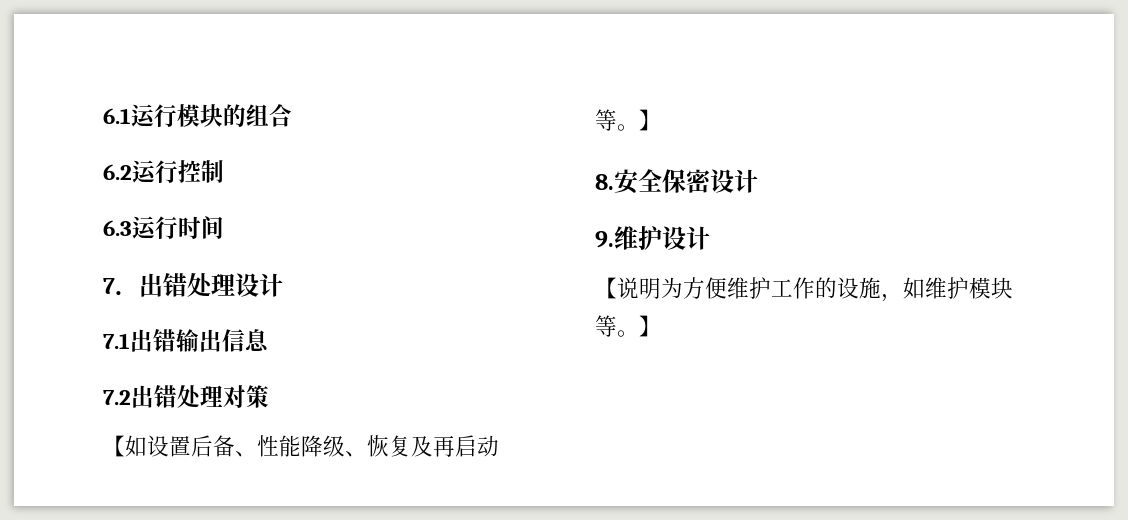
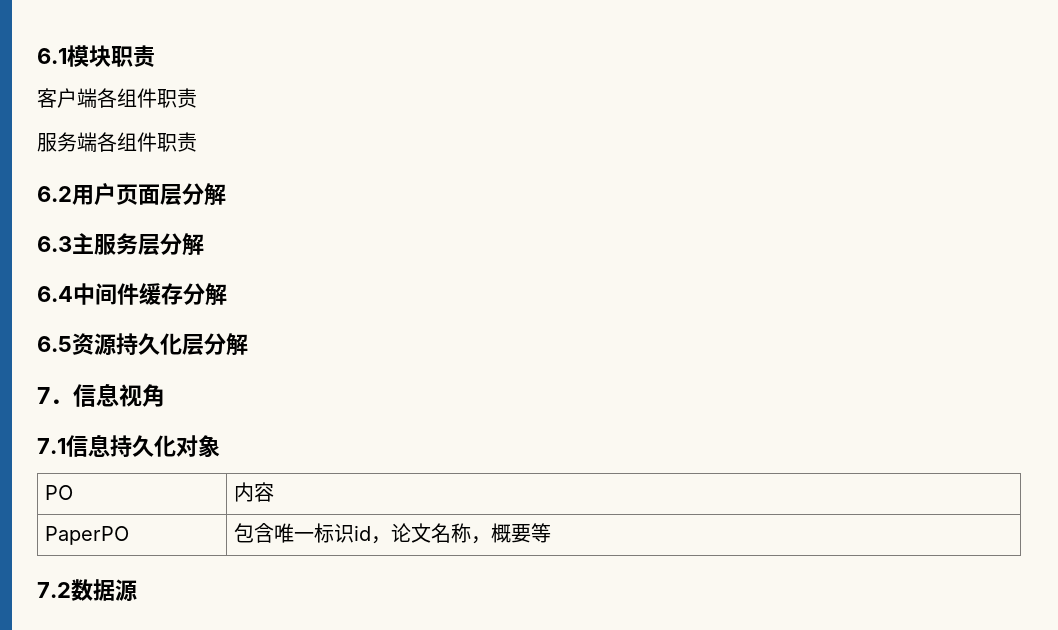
[131,104,292,128] [103,160,224,184] [103,216,224,240] [103,272,283,297] 运行模块的组合 // 6.2运行控制 // 6.3运行时间 // 7．出错处理设计 -> [67,45,155,67] [37,88,197,108] [37,132,197,152] [37,183,226,206] [37,233,204,256] [37,283,227,306] [37,333,248,356] [37,383,165,407] 模块职责 // 客户端各组件职责 // 服务端各组件职责 // 6.2用户页面层分解 // 6.3主服务层分解 // 6.4中间件缓存分解 // 6.5资源持久化层分解 // 7．信息视角
[130,329,269,352] [103,385,269,408] [103,435,499,457] [595,109,661,131] [595,169,758,194] [595,226,710,250] [595,277,1013,302] [595,315,661,337] 出错输出信息 // 7.2出错处理对策 // 【如设置后备、性能降级、恢复及再启动等。】 // 8.安全保密设计 // 9.维护设计 // 【说明为方便维护工作的设施，如维护模块等。】 -> [66,434,220,457] [45,485,74,500] [234,482,275,502] [45,526,130,545] [234,523,552,544] [37,579,137,602] 信息持久化对象 // PO | 内容 // PaperPO | 包含唯一标识id，论文名称，概要等 // 7.2数据源

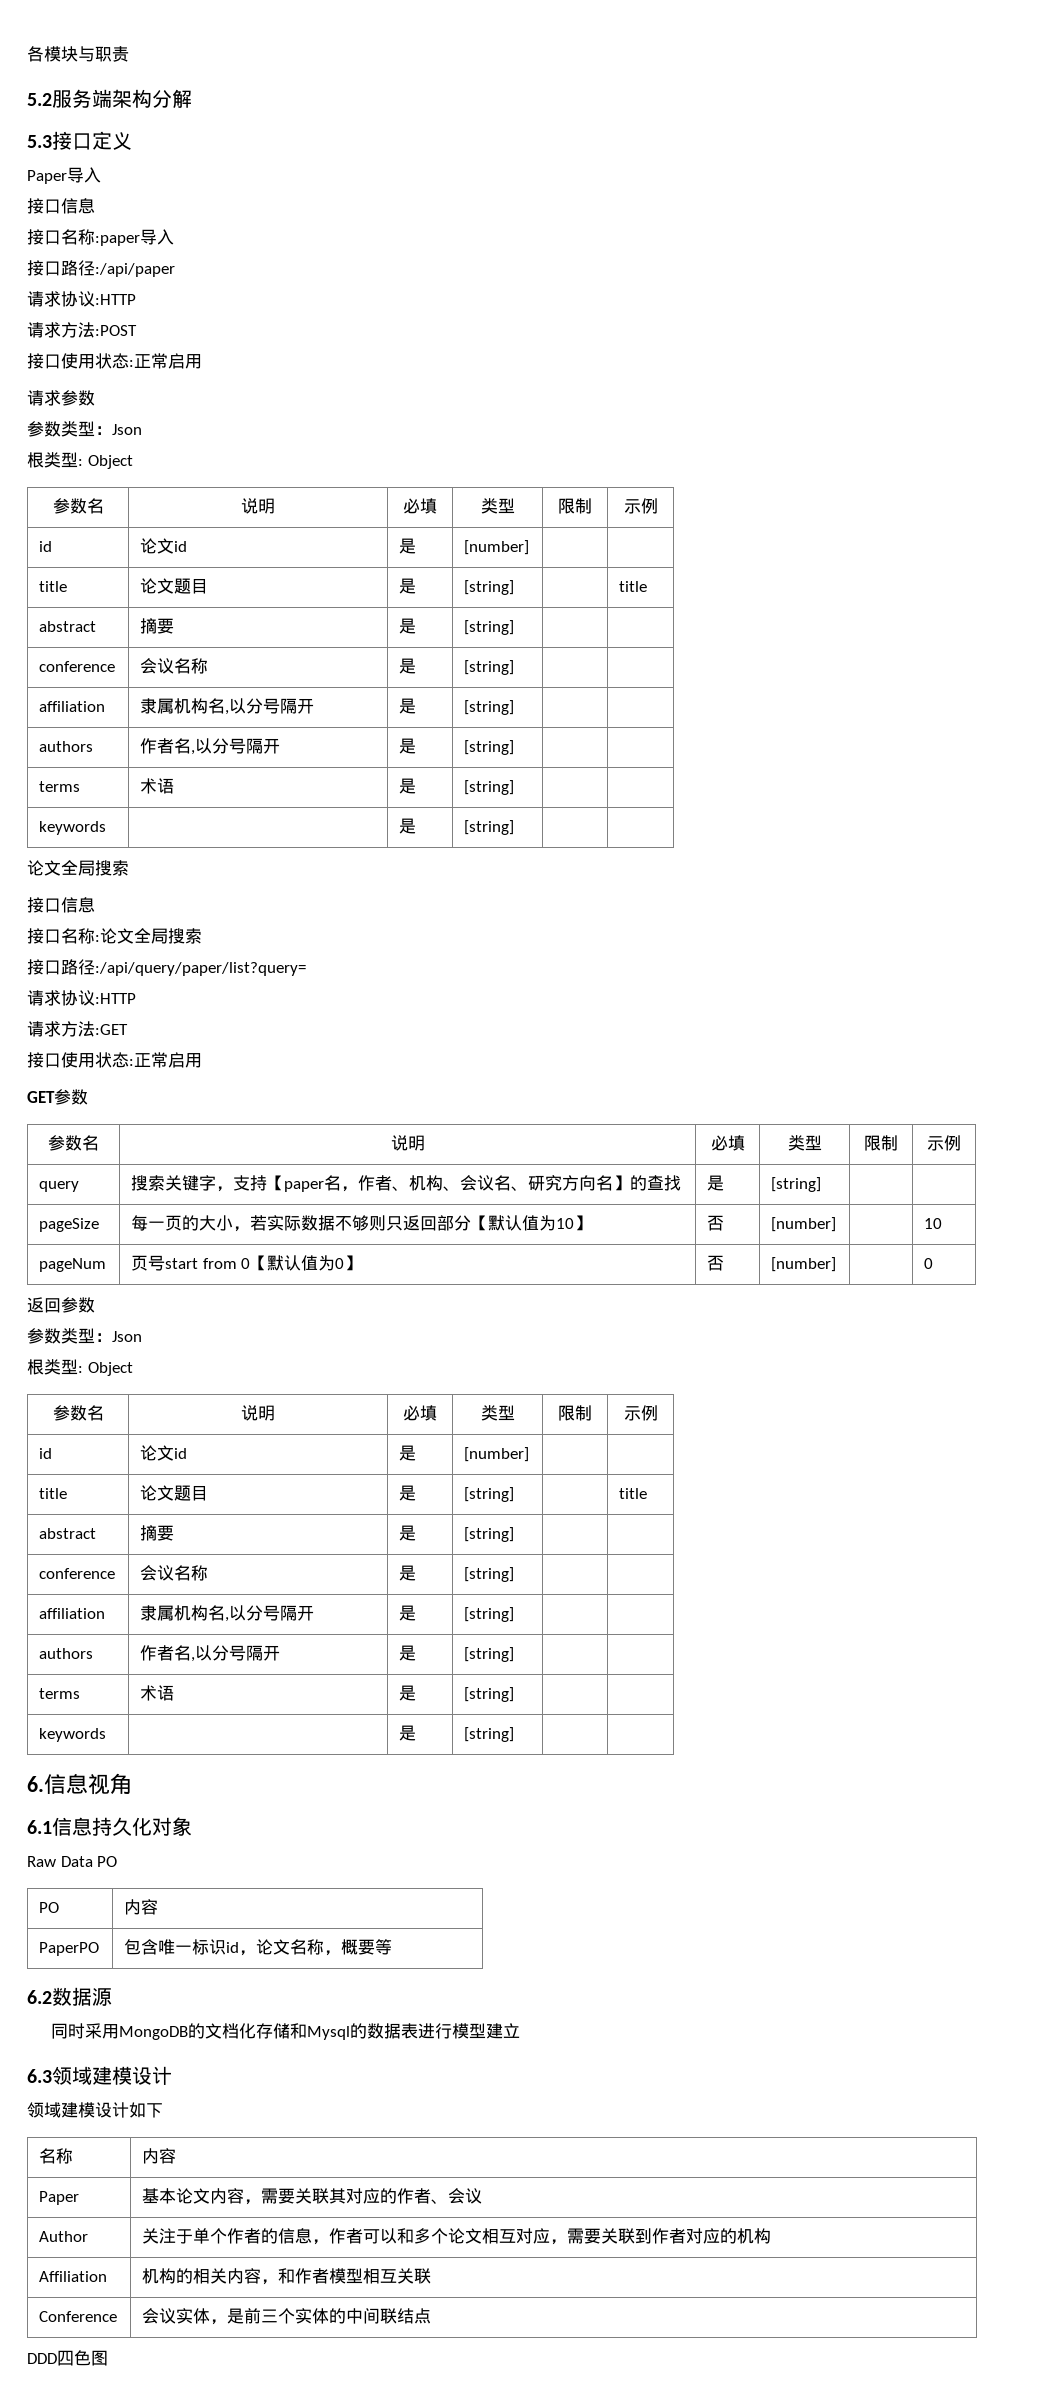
[37,45,155,67] [37,88,197,108] [37,132,197,152] [37,183,226,206] [37,233,204,256] [37,283,227,306] [37,333,248,356] [37,387,73,404] 6.1模块职责 // 客户端各组件职责 // 服务端各组件职责 // 6.2用户页面层分解 // 6.3主服务层分解 // 6.4中间件缓存分解 // 6.5资源持久化层分解 // 7． -> [27,46,129,62] [27,89,192,108] [27,131,132,150] [27,167,101,184] [27,198,95,214] [27,229,174,246] [27,260,175,277] [27,291,136,307] [27,322,137,338] [27,353,202,369] [27,390,95,406] [27,421,142,437] [27,452,133,469] [52,498,104,514] [241,498,275,514] [403,498,437,514] [480,498,515,514] [558,498,592,514] [623,498,658,514] [39,541,53,552] [140,538,188,554] [399,538,417,554] [464,540,530,555] [39,581,68,592] [140,578,209,594] [399,578,417,594] [464,580,515,595] [619,581,648,592] [39,621,97,632] [140,618,175,634] [399,618,417,634] [464,620,515,635] [39,661,116,672] [140,658,209,674] [399,658,417,674] [464,660,515,675] [39,701,106,712] [140,698,315,715] [399,698,417,714] [464,700,515,715] [39,741,94,752] [140,738,281,755] [399,738,417,754] [464,740,515,755] [39,781,81,792] [140,778,175,794] [399,778,417,794] [464,780,515,795] [39,821,107,835] [399,818,417,834] [464,820,515,835] [27,860,129,876] [27,897,95,913] [27,928,202,944] [27,959,306,976] [27,990,136,1006] [27,1021,128,1037] [27,1052,202,1068] [27,1089,88,1105] [48,1135,99,1151] [390,1135,425,1151] [710,1135,745,1151] [787,1135,822,1151] [864,1135,898,1151] [927,1135,961,1151] [39,1181,80,1192] [131,1175,682,1192] [707,1175,725,1191] [771,1177,822,1192] [39,1218,100,1232] [131,1215,592,1232] [707,1215,725,1231] [771,1217,837,1232] [924,1218,943,1229] [39,1258,107,1272] [131,1255,362,1271] [707,1255,725,1271] [771,1257,837,1272] [924,1258,934,1269] [27,1297,95,1313] [27,1328,142,1344] [27,1359,133,1376] [52,1405,104,1421] [241,1405,275,1421] [403,1405,437,1421] [480,1405,515,1421] [558,1405,592,1421] [623,1405,658,1421] [39,1448,53,1459] [140,1445,188,1461] [399,1445,417,1461] [464,1447,530,1462] [39,1488,68,1499] [140,1485,209,1501] [399,1485,417,1501] [464,1487,515,1502] [619,1488,648,1499] [39,1528,97,1539] [140,1525,175,1541] [399,1525,417,1541] [464,1527,515,1542] [39,1568,116,1579] [140,1565,209,1581] [399,1565,417,1581] [464,1567,515,1582] [39,1608,106,1619] [140,1605,315,1622] [399,1605,417,1621] [464,1607,515,1622] [39,1648,94,1659] [140,1645,281,1662] [399,1645,417,1661] [464,1647,515,1662] [39,1688,81,1699] [140,1685,175,1701] [399,1685,417,1701] [464,1687,515,1702] [39,1728,107,1742] [399,1725,417,1741] [464,1727,515,1742] [27,1776,44,1792] 各模块与职责 // 5.2服务端架构分解 // 5.3接口定义 // Paper导入 // 接口信息 // 接口名称:paper导入 // 接口路径:/api/paper // 请求协议:HTTP // 请求方法:POST // 接口使用状态:正常启用 // 请求参数 // 参数类型：Json // 根类型: Object // 参数名 | 说明 | 必填 | 类型 | 限制 | 示例 // id | 论文id | 是 | [number] | | // title | 论文题目 | 是 | [string] | | title // abstract | 摘要 | 是 | [string] | | // conference | 会议名称 | 是 | [string] | | // affiliation | 隶属机构名,以分号隔开 | 是 | [string] | | // authors | 作者名,以分号隔开 | 是 | [string] | | // terms | 术语 | 是 | [string] | | // keywords | | 是 | [string] | | // 论文全局搜索 // 接口信息 // 接口名称:论文全局搜索 // 接口路径:/api/query/paper/list?query= // 请求协议:HTTP // 请求方法:GET // 接口使用状态:正常启用 // GET参数 // 参数名 | 说明 | 必填 | 类型 | 限制 | 示例 // query | 搜索关键字，支持【paper名，作者、机构、会议名、研究方向名】的查找 | 是 | [string] | | // pageSize | 每一页的大小，若实际数据不够则只返回部分【默认值为10】 | 否 | [number] | | 10 // pageNum | 页号start from 0【默认值为0】 | 否 | [number] | | 0 // 返回参数 // 参数类型：Json // 根类型: Object // 参数名 | 说明 | 必填 | 类型 | 限制 | 示例 // id | 论文id | 是 | [number] | | // title | 论文题目 | 是 | [string] | | title // abstract | 摘要 | 是 | [string] | | // conference | 会议名称 | 是 | [string] | | // affiliation | 隶属机构名,以分号隔开 | 是 | [string] | | // authors | 作者名,以分号隔开 | 是 | [string] | | // terms | 术语 | 是 | [string] | | // keywords | | 是 | [string] | | // 6.
[37,438,66,454] 7.1 -> [27,1820,52,1834] 6.1
(220, 446) none -> [27,1856,118,1867] // Raw Data PO
[37,582,71,598] 7.2 -> [27,1990,52,2004] 6.2
(137, 590) none -> [51,2023,521,2040] [27,2066,172,2085] [27,2102,163,2118] [39,2148,74,2164] [142,2148,177,2164] [39,2191,80,2205] [142,2188,483,2205] [39,2231,89,2242] [142,2228,772,2245] [39,2271,108,2282] [142,2268,432,2285] [39,2311,118,2322] [142,2308,432,2325] [27,2350,108,2366] // 同时采用MongoDB的文档化存储和Mysql的数据表进行模型建立 // 6.3领域建模设计 // 领域建模设计如下 // 名称 | 内容 // Paper | 基本论文内容，需要关联其对应的作者、会议 // Author | 关注于单个作者的信息，作者可以和多个论文相互对应，需要关联到作者对应的机构 // Affiliation | 机构的相关内容，和作者模型相互关联 // Conference | 会议实体，是前三个实体的中间联结点 // DDD四色图

